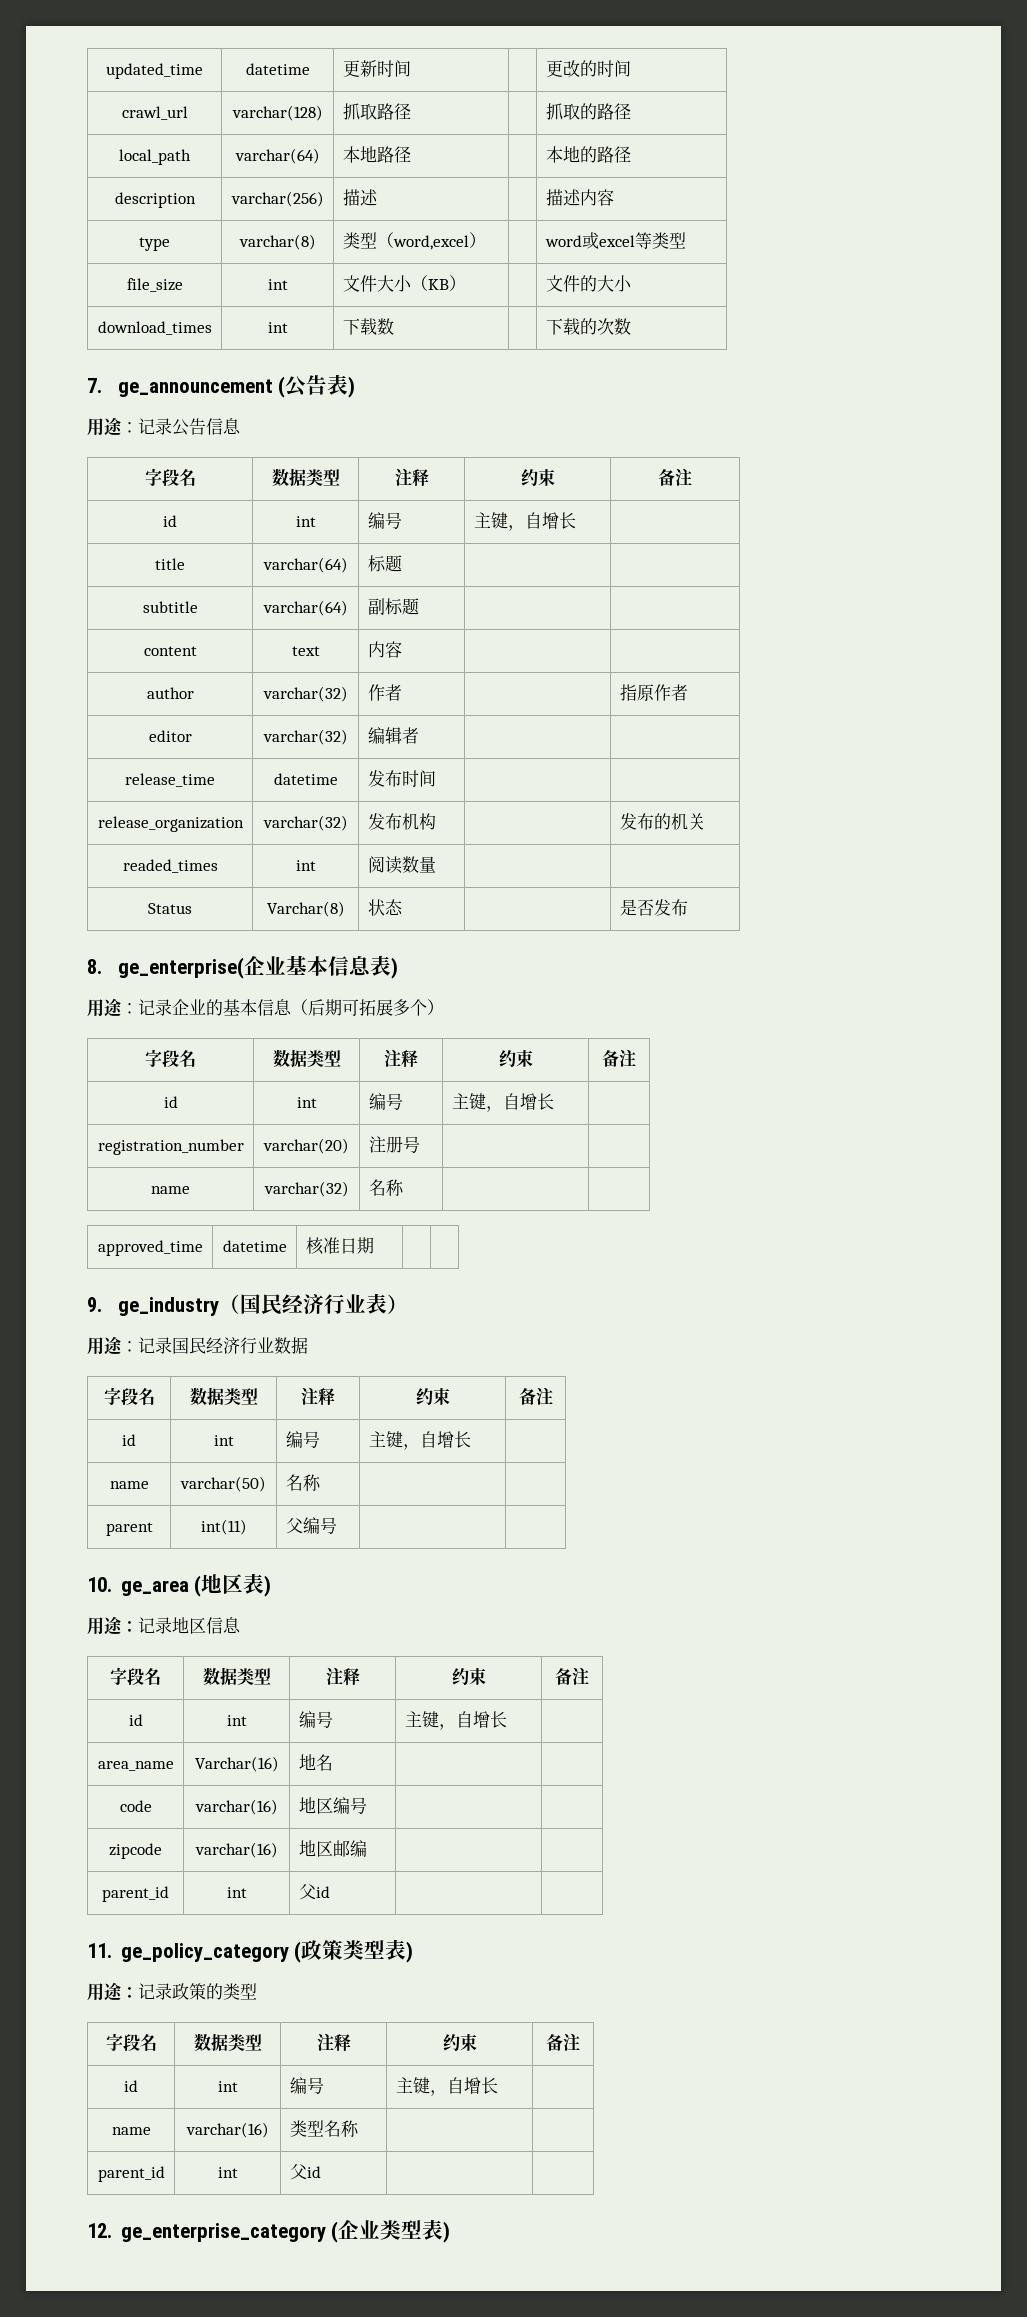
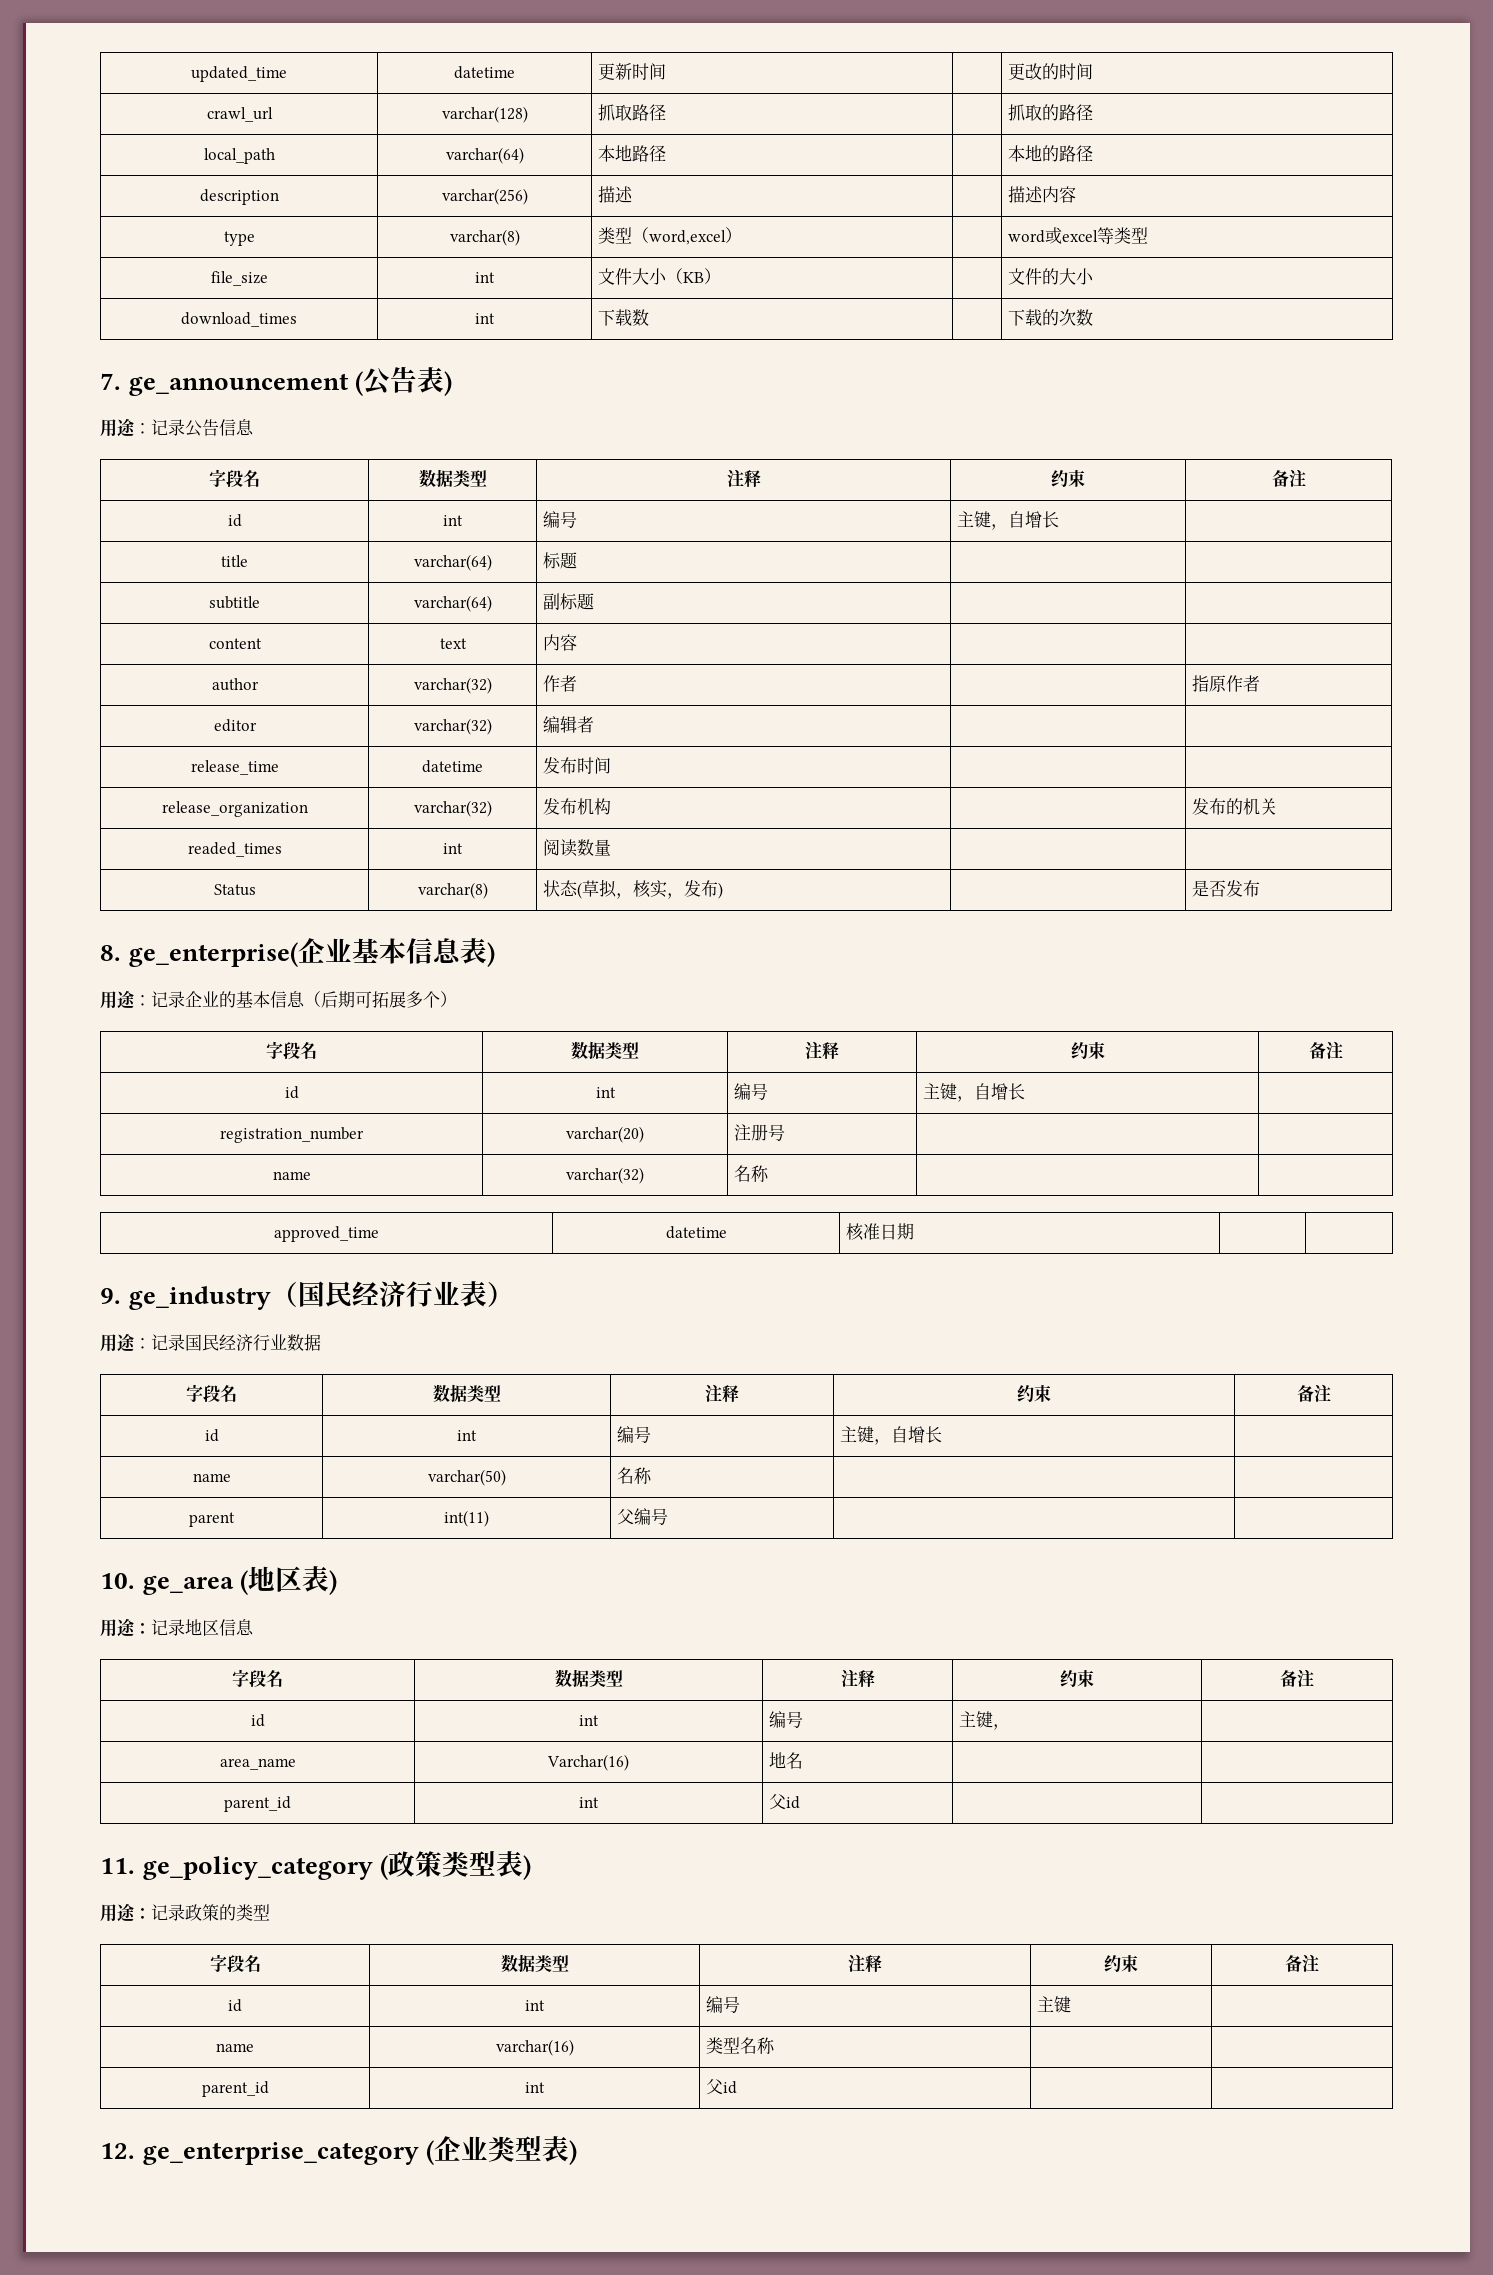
[266,901,345,917] Varchar(8) -> [417,882,488,899] varchar(8)
(403, 907) none -> [577,879,724,899] (草拟，核实，发布)
[455,1711,507,1728] 自增长 -> (1011, 1727) none
[119,1800,152,1812] [194,1799,278,1815] [298,1797,367,1814] [109,1843,162,1859] [194,1842,278,1858] [298,1840,367,1857] // code | varchar(16) | 地区编号 | | // zipcode | varchar(16) | 地区邮编 | | -> (804, 1760) none
[429,2077,498,2096] ，自增长 -> (1072, 2004) none

